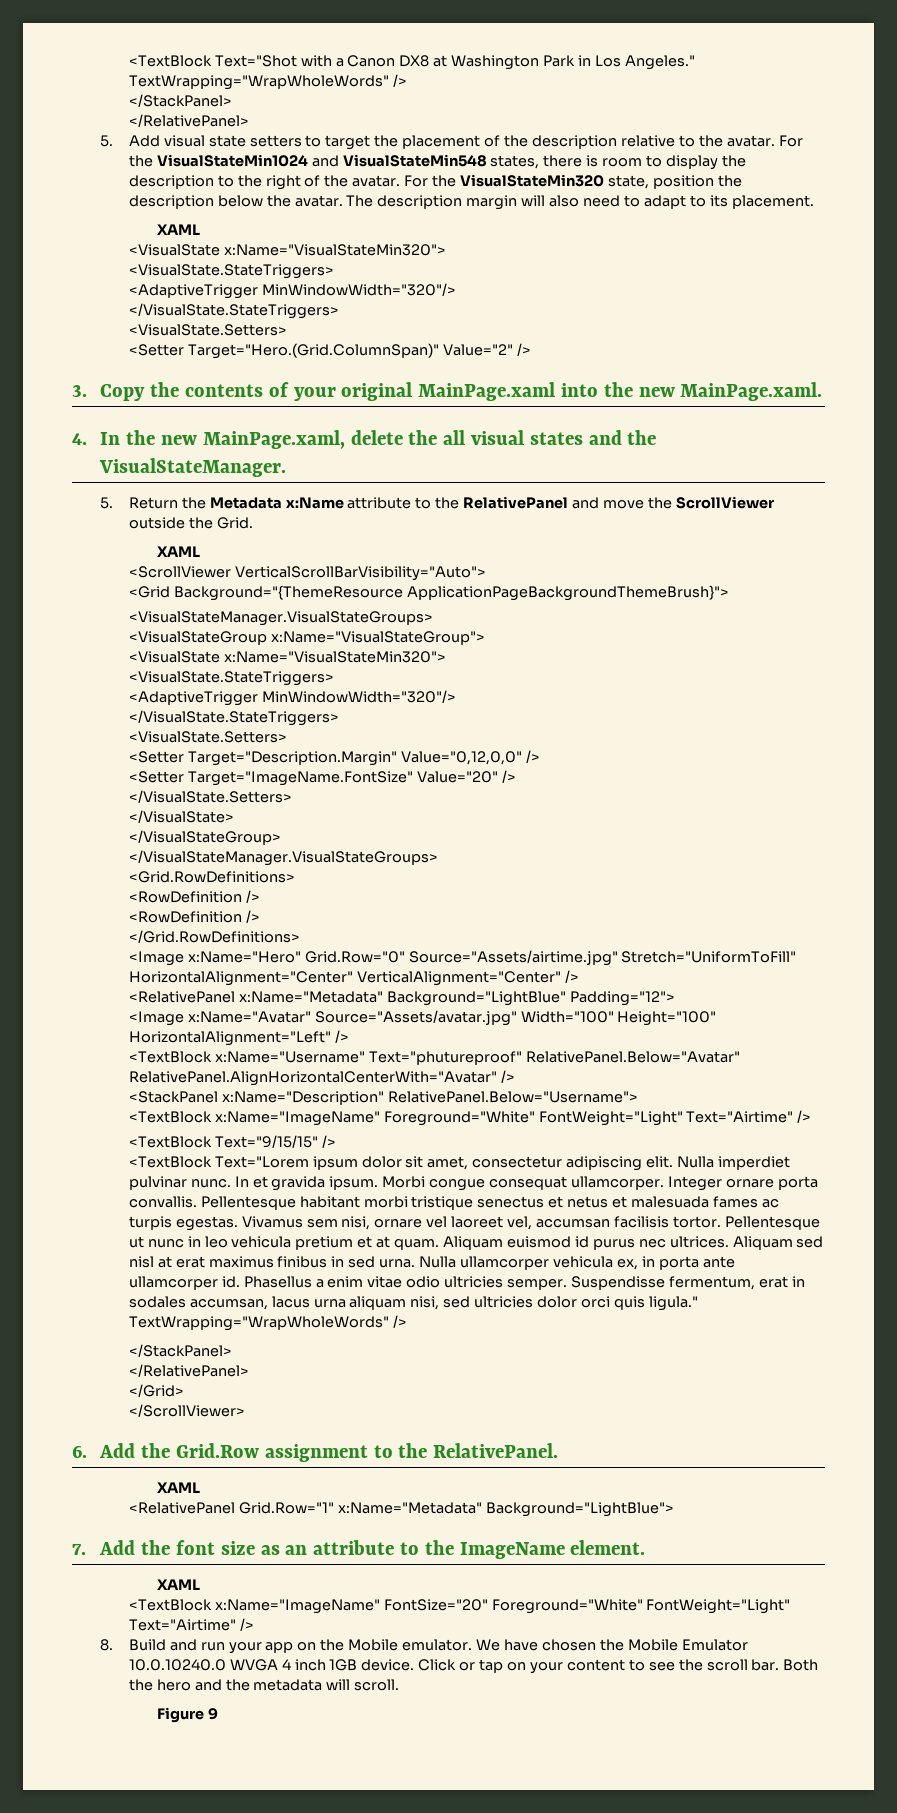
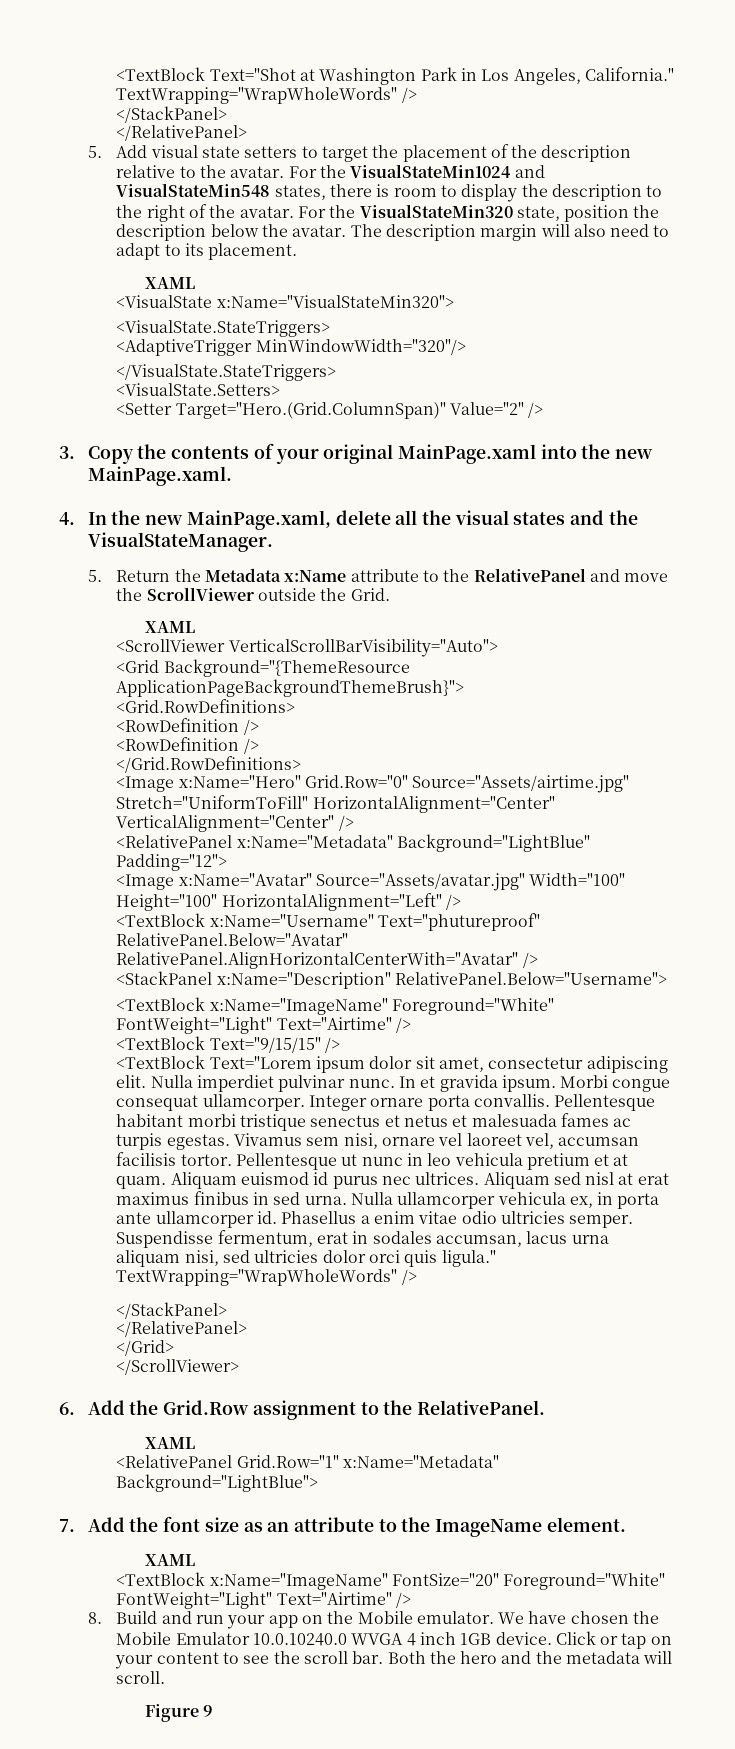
[300,55,430,67] with a Canon DX8 -> (296, 74) none
[624,55,695,70] Angeles." -> [513,67,674,85] Angeles, California."
[408,430,466,445] the all -> [395,510,451,525] all the
[128,611,433,626] [128,631,485,645] [128,651,446,663] [128,671,334,686] [128,690,456,706] [128,710,339,726] [128,731,287,743] [128,750,540,766] [128,770,516,786] [128,790,292,803] [128,810,234,823] [128,830,281,845] [128,850,438,866] // <VisualStateManager.VisualStateGroups> // <VisualStateGroup x:Name="VisualStateGroup"> // <VisualState x:Name="VisualStateMin320"> // <VisualState.StateTriggers> // <AdaptiveTrigger MinWindowWidth="320"/> // </VisualState.StateTriggers> // <VisualState.Setters> // <Setter Target="Description.Margin" Value="0,12,0,0" /> // <Setter Target="ImageName.FontSize" Value="20" /> // </VisualState.Setters> // </VisualState> // </VisualStateGroup> // </VisualStateManager.VisualStateGroups> -> (465, 688) none

